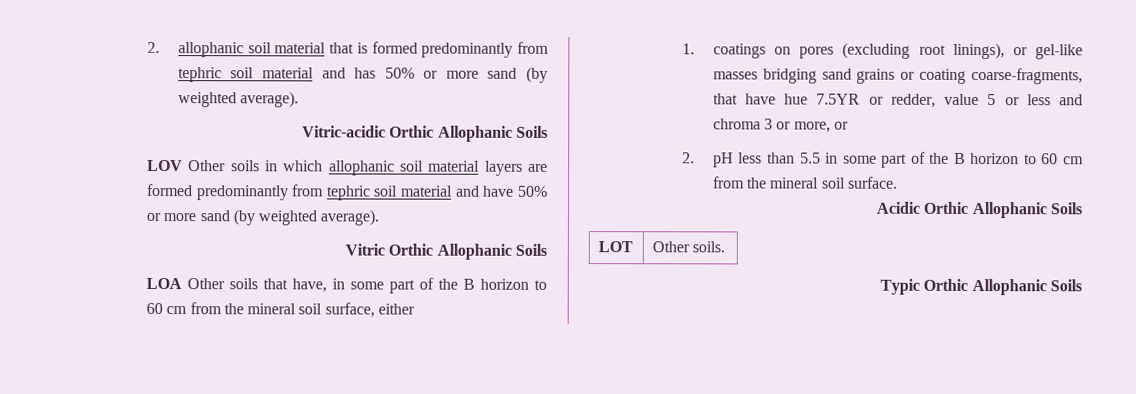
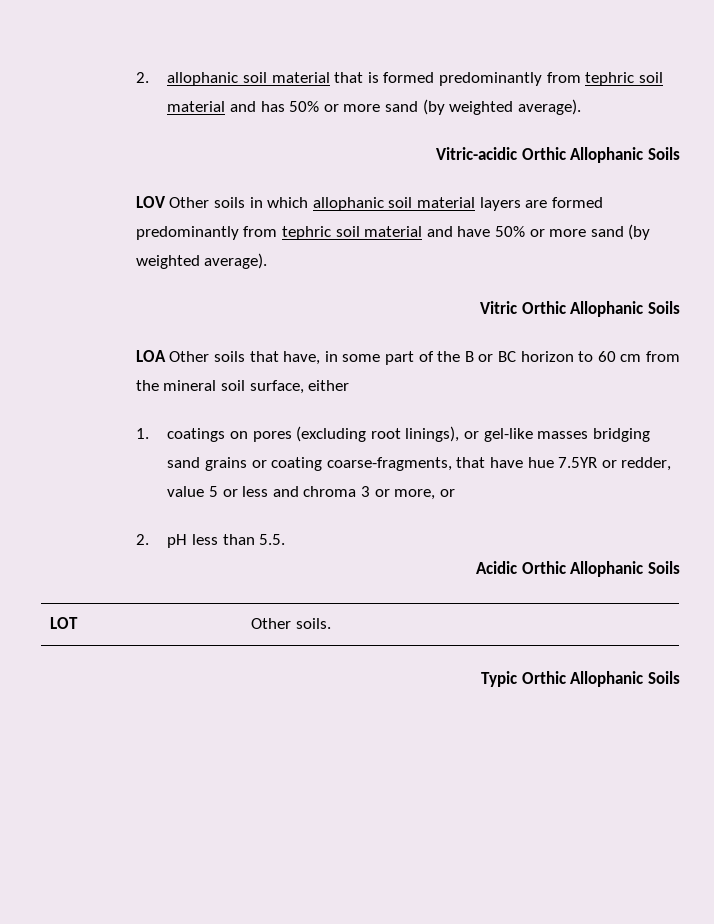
(475, 284) none -> [478,351,516,362] or BC
[799,151,1084,168] [712,176,899,189] 5.5 in some part of the B horizon to 60 cm from the mineral soil surface. -> [259,534,286,545] 5.5.

